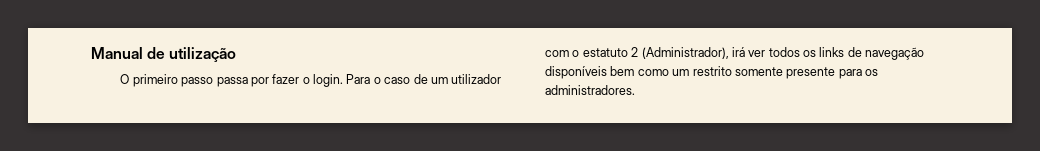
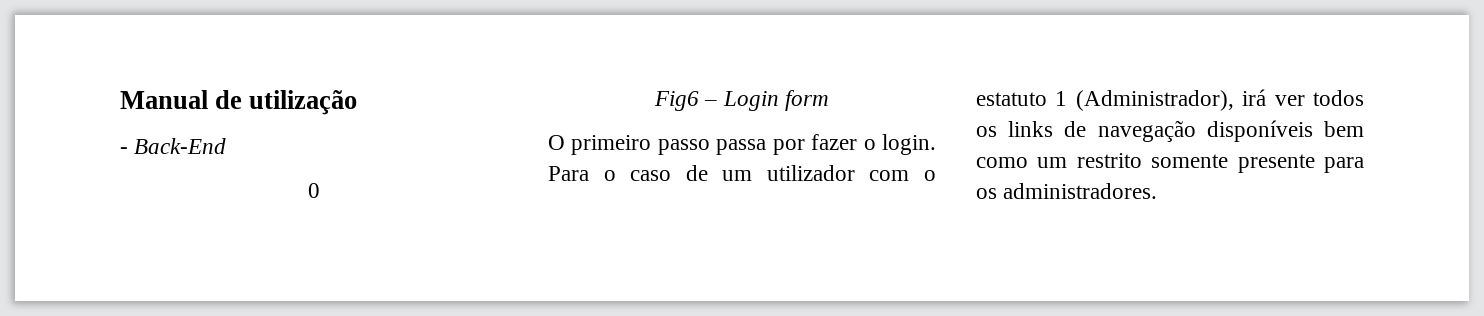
(237, 54) none -> [120,138,227,154] [308,183,320,198] [654,90,829,111] // - Back-End // 0 // Fig6 – Login form
[631,47,639,57] 2 -> [1055,91,1068,106] 1

